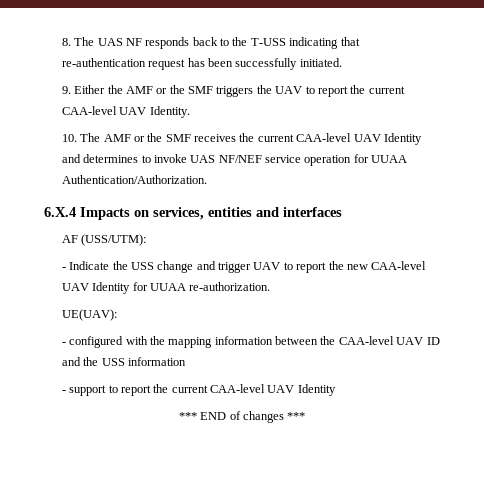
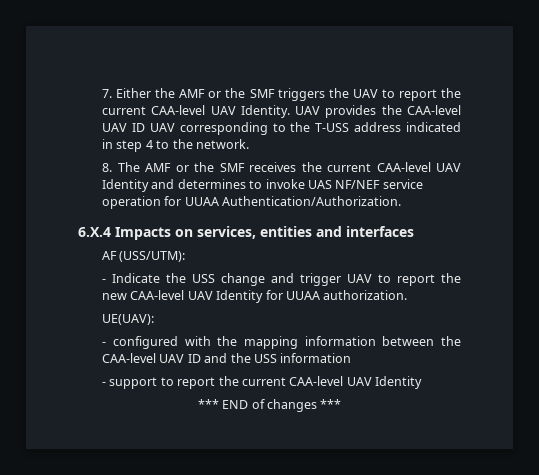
[61,37,360,49] [61,58,342,70] [61,86,71,94] 8. The UAS NF responds back to the T-USS indicating that re-authentication request has been successfully initiated. // 9. -> [102,89,113,98] 7.
[61,134,77,142] // 10. -> [295,105,461,118] [102,122,461,135] [102,139,249,152] [102,163,113,172] UAV provides the CAA-level UAV ID UAV corresponding to the T-USS address indicated in step 4 to the network. // 8.
[189,282,271,291] re-authorization. -> [323,290,408,300] authorization.

